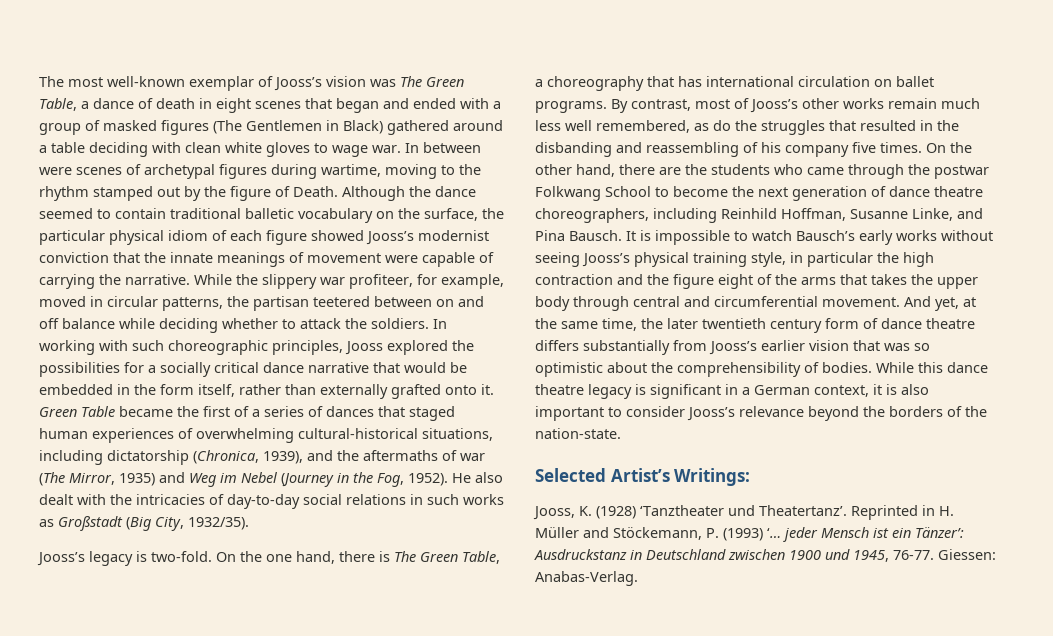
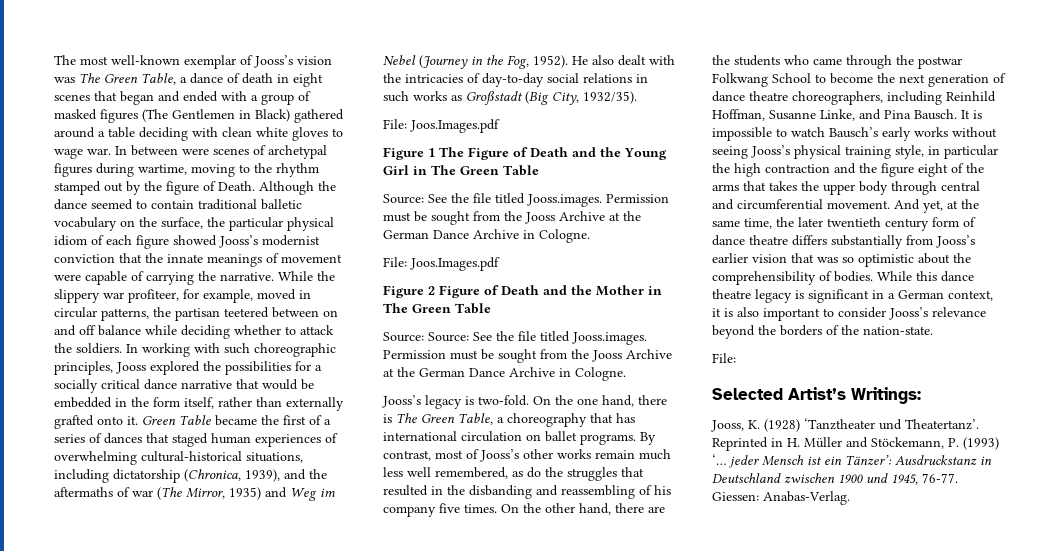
(249, 523) none -> [383,119,500,133] [383,147,667,160] [383,165,539,176] [383,193,669,207] [383,211,641,225] [383,229,590,243] [383,257,500,271] [383,285,662,298] [383,303,491,314] [383,331,647,345] [383,349,672,363] [383,367,626,381] // File: Joos.Images.pdf // Figure 1 The Figure of Death and the Young Girl in The Green Table // Source: See the file titled Jooss.images. Permission must be sought from the Jooss Archive at the German Dance Archive in Cologne. // File: Joos.Images.pdf // Figure 2 Figure of Death and the Mother in The Green Table // Source: Source: See the file titled Jooss.images. Permission must be sought from the Jooss Archive at the German Dance Archive in Cologne.
(621, 433) none -> [712,353,736,363] // File:

